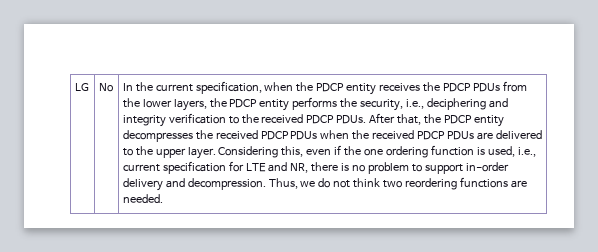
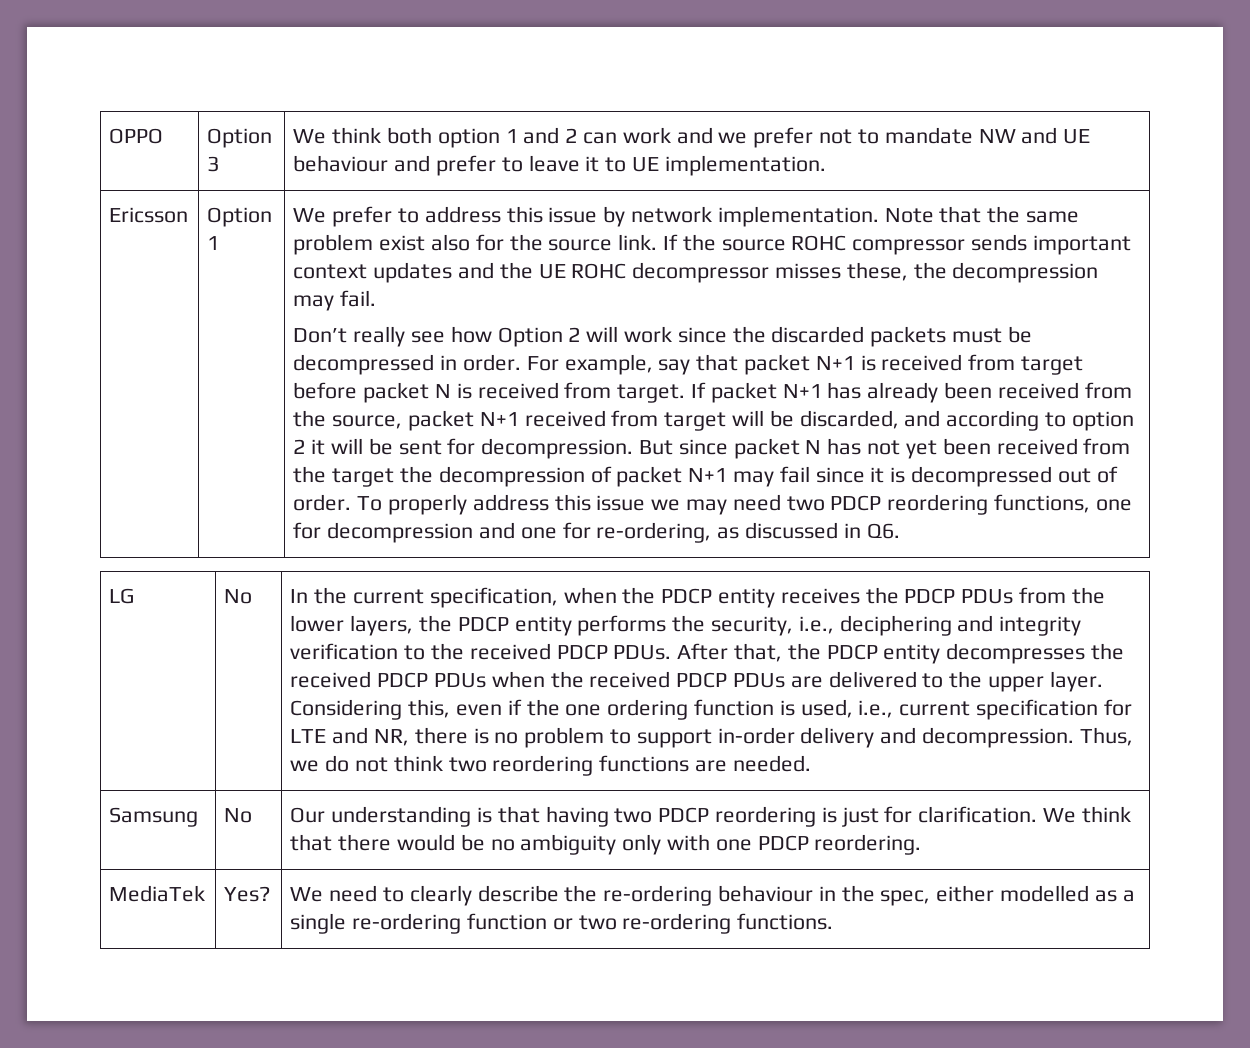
(74, 87) none -> [109,128,164,144] [207,128,273,148] [207,156,220,172] [293,127,1091,148] [293,155,826,176] [109,207,189,223] [207,207,273,227] [207,236,220,250] [293,206,1080,227] [293,234,1131,255] [293,262,1099,283] [293,290,377,311] [293,326,1032,347] [293,354,1084,375] [293,382,1132,403] [293,410,1134,431] [293,438,1131,459] [293,466,1118,487] [293,494,1132,515] [293,522,900,543] OPPO | Option 3 | We think both option 1 and 2 can work and we prefer not to mandate NW and UE behaviour and prefer to leave it to UE implementation. // Ericsson | Option 1 | We prefer to address this issue by network implementation. Note that the same problem exist also for the source link. If the source ROHC compressor sends important context updates and the UE ROHC decompressor misses these, the decompression may fail. // Don’t really see how Option 2 will work since the discarded packets must be decompressed in order. For example, say that packet N+1 is received from target before packet N is received from target. If packet N+1 has already been received from the source, packet N+1 received from target will be discarded, and according to option 2 it will be sent for decompression. But since packet N has not yet been received from the target the decompression of packet N+1 may fail since it is decompressed out of order. To properly address this issue we may need two PDCP reordering functions, one for decompression and one for re-ordering, as discussed in Q6. //
(163, 198) none -> [109,807,199,827] [224,808,253,823] [290,806,1131,827] [290,834,922,855] [109,885,206,902] [224,886,271,902] [290,885,1135,906] [290,913,834,934] // Samsung | No | Our understanding is that having two PDCP reordering is just for clarification. We think that there would be no ambiguity only with one PDCP reordering. // MediaTek | Yes? | We need to clearly describe the re-ordering behaviour in the spec, either modelled as a single re-ordering function or two re-ordering functions.

